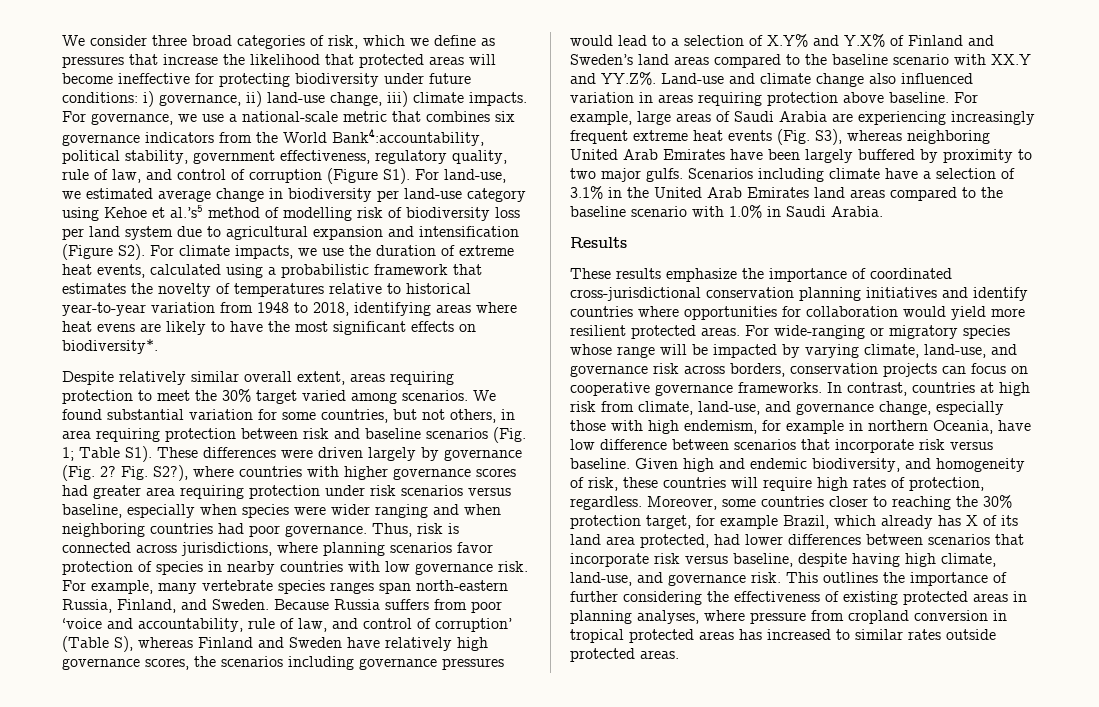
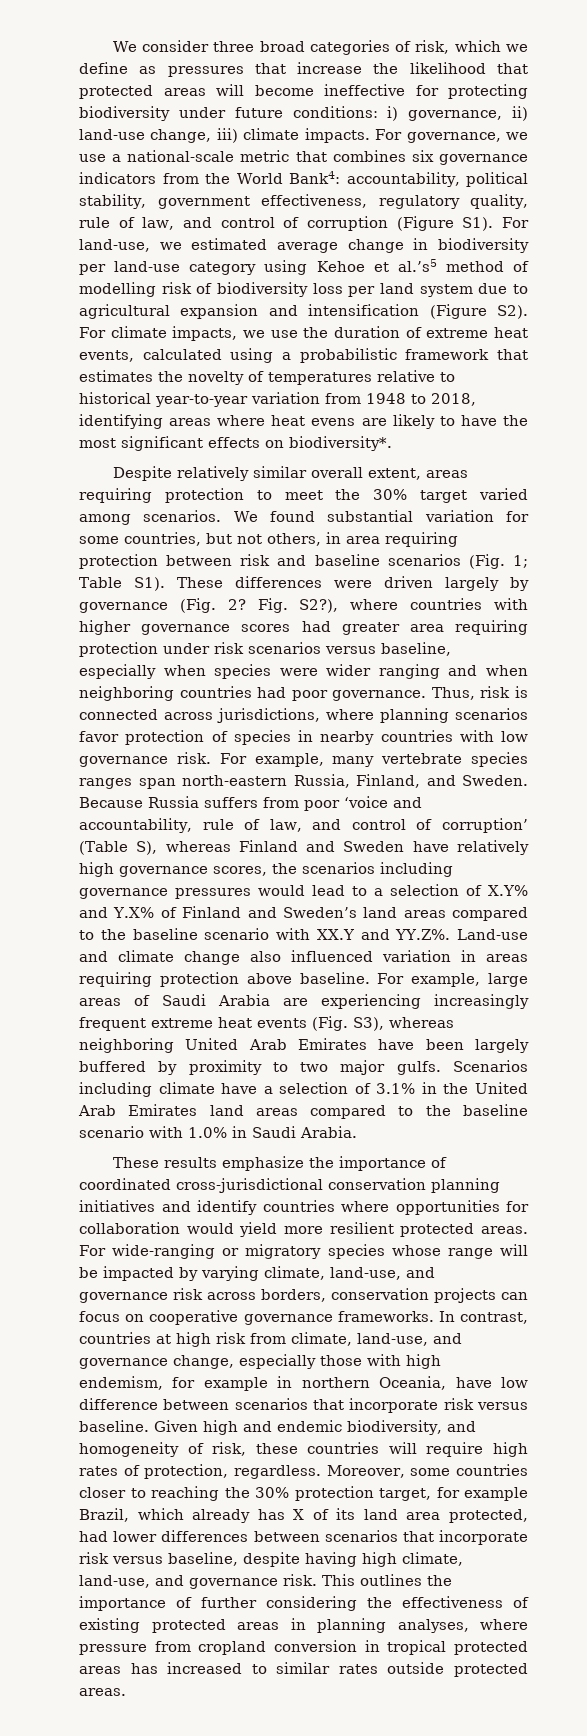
[332,128,484,146] Bank4:accountability, -> [289,171,460,187] Bank4: accountability,
[570,237,627,248] // Results -> (357, 1132) none

